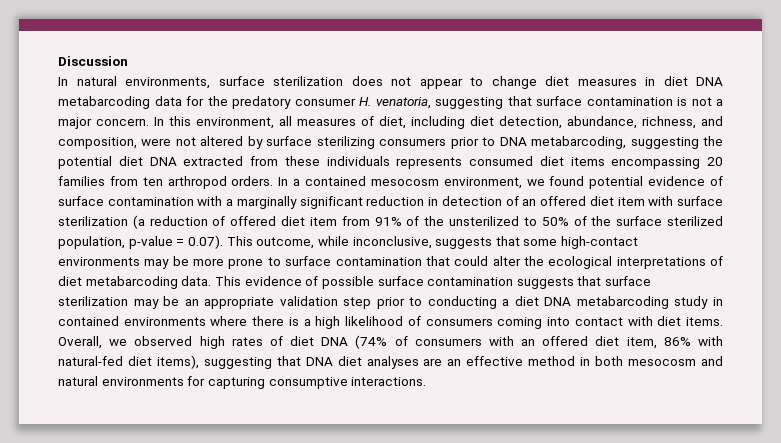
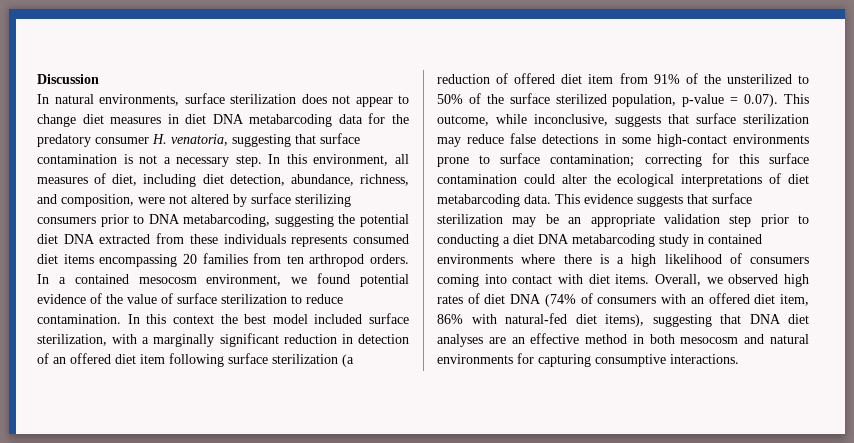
[58,117,149,129] major concern. -> [176,155,262,167] necessary step.
[58,196,194,206] surface contamination -> [106,293,343,304] [37,313,409,324] [37,334,107,346] the value of surface sterilization to reduce contamination. In this context the best model included surface sterilization,
[648,196,674,206] with -> [169,353,224,367] following
[523,236,639,249] [58,256,450,269] some high-contact environments may be more prone to surface contamination that -> [696,113,809,124] [437,133,809,147] [437,153,809,167] [437,174,517,184] surface sterilization may reduce false detections in some high-contact environments prone to surface contamination; correcting for this surface contamination
[305,276,514,289] of possible surface contamination -> (633, 199) none

